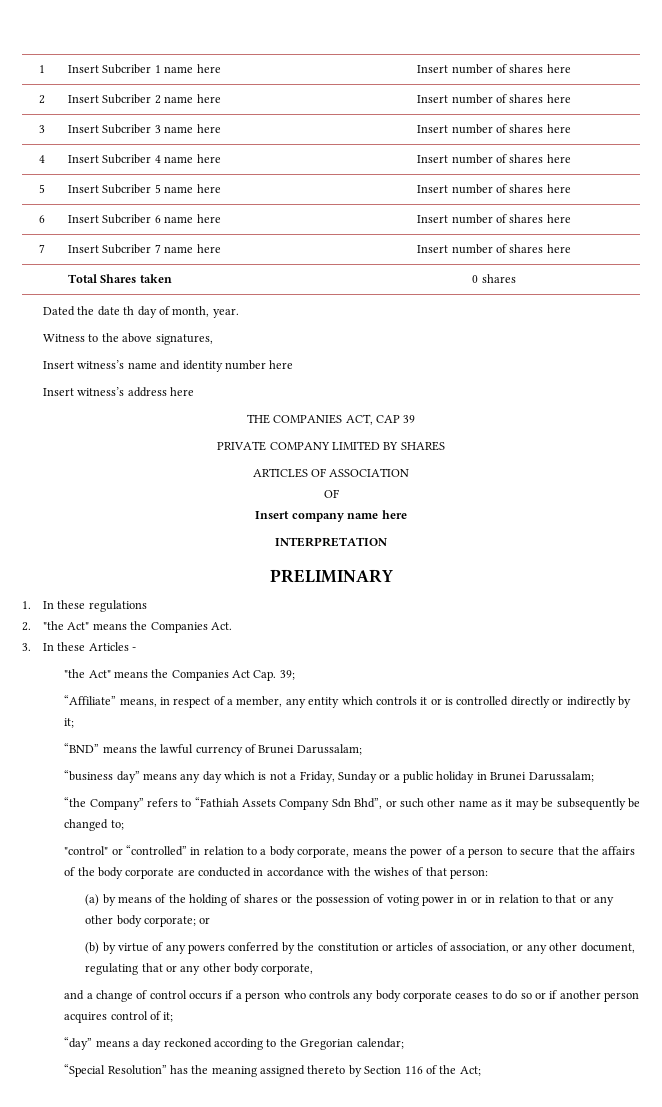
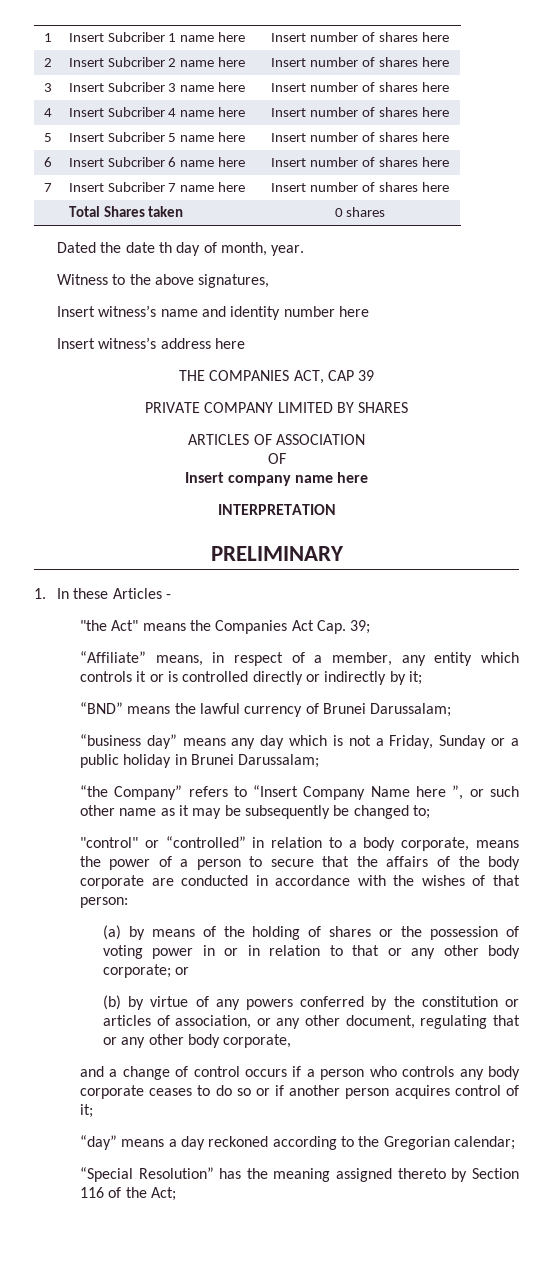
[88,600,147,612] [22,621,232,633] [22,642,86,651] regulations // 2. "the Act" means the Companies Act. // 3. In these -> (109, 593) none
[194,797,383,810] “Fathiah Assets Company Sdn Bhd”, -> [253,785,464,800] “Insert Company Name here ”,

